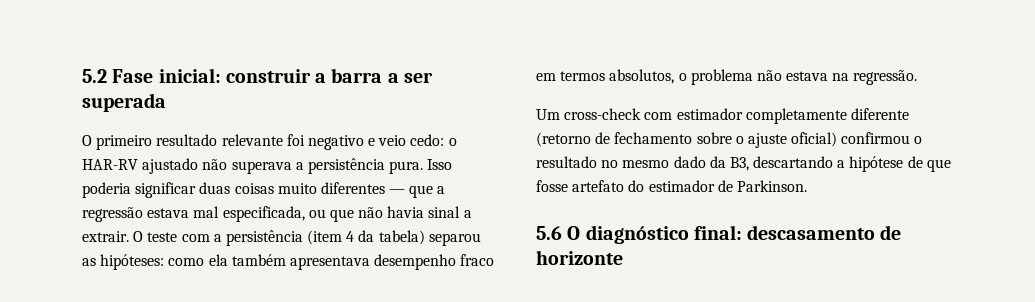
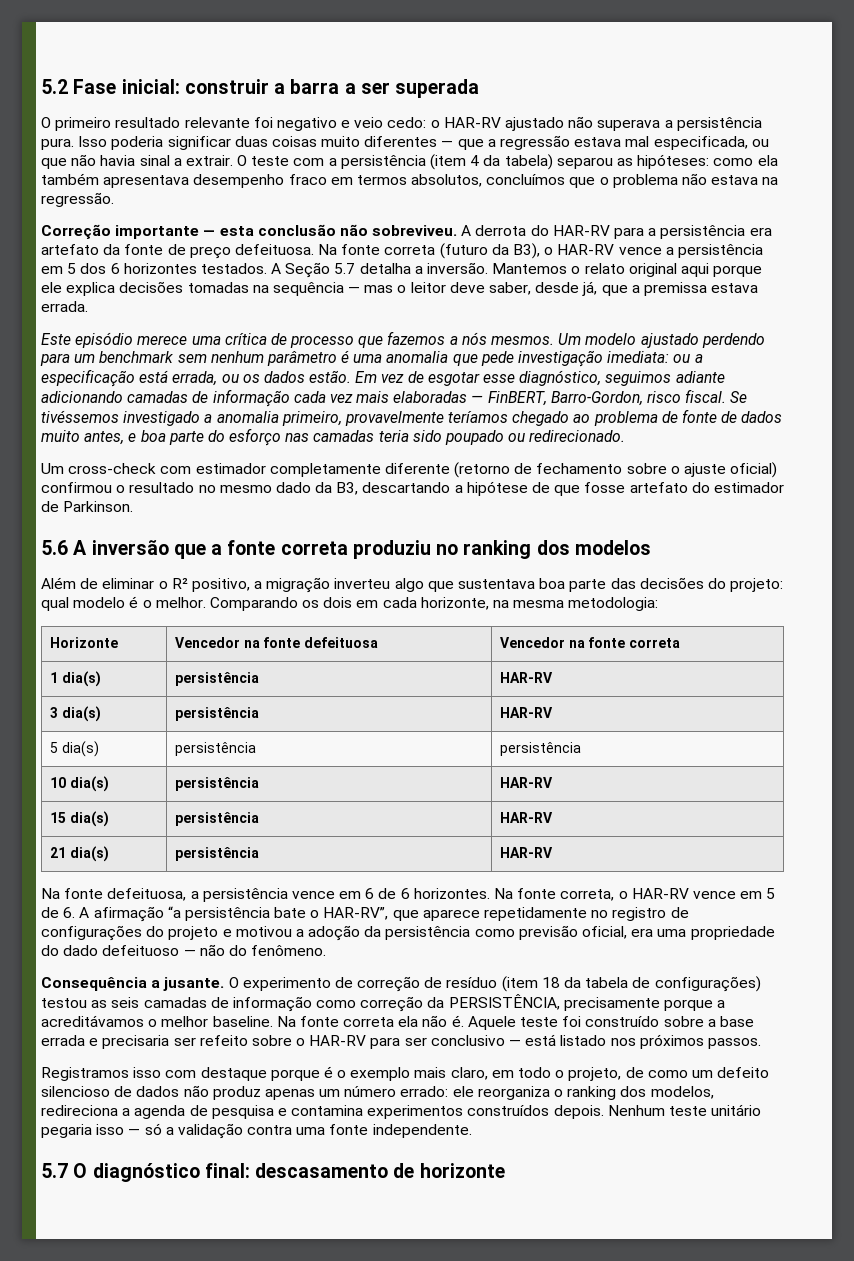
(675, 76) none -> [486,174,596,188] concluímos que
(918, 77) none -> [41,224,772,239] [41,243,763,259] [41,262,763,278] [41,281,759,296] [41,301,88,312] [41,331,765,348] [40,350,703,367] [41,369,725,387] [41,389,748,407] [41,409,783,426] [41,428,626,446] // Correção importante — esta conclusão não sobreviveu. A derrota do HAR-RV para a persistência era artefato da fonte de preço defeituosa. Na fonte correta (futuro da B3), o HAR-RV vence a persistência em 5 dos 6 horizontes testados. A Seção 5.7 detalha a inversão. Mantemos o relato original aqui porque ele explica decisões tomadas na sequência — mas o leitor deve saber, desde já, que a premissa estava errada. // Este episódio merece uma crítica de processo que fazemos a nós mesmos. Um modelo ajustado perdendo para um benchmark sem nenhum parâmetro é uma anomalia que pede investigação imediata: ou a especificação está errada, ou os dados estão. Em vez de esgotar esse diagnóstico, seguimos adiante adicionando camadas de informação cada vez mais elaboradas — FinBERT, Barro-Gordon, risco fiscal. Se tivéssemos investigado a anomalia primeiro, provavelmente teríamos chegado ao problema de fonte de dados muito antes, e boa parte do esforço nas camadas teria sido poupado ou redirecionado.
(562, 233) none -> [73,540,651,559] [41,577,784,593] [41,596,659,611] [49,637,118,648] [174,637,379,648] [499,637,681,648] [49,671,101,687] [174,672,259,686] [499,672,553,683] [49,706,101,722] [174,707,259,721] [499,707,553,718] [49,741,99,757] [174,742,256,756] [499,742,581,756] [49,776,109,792] [174,777,259,791] [499,777,553,788] [49,811,109,827] [174,812,259,826] [499,812,553,823] [49,846,109,862] [174,847,259,861] [499,847,553,858] [41,888,776,902] [41,906,689,922] [41,925,775,941] [41,944,327,956] [41,976,761,992] [41,994,726,1012] [41,1015,754,1030] [41,1034,761,1049] [41,1066,770,1081] [41,1085,714,1100] [41,1104,762,1119] [41,1123,472,1139] [41,1163,68,1178] A inversão que a fonte correta produziu no ranking dos modelos // Além de eliminar o R² positivo, a migração inverteu algo que sustentava boa parte das decisões do projeto: qual modelo é o melhor. Comparando os dois em cada horizonte, na mesma metodologia: // Horizonte | Vencedor na fonte defeituosa | Vencedor na fonte correta // 1 dia(s) | persistência | HAR-RV // 3 dia(s) | persistência | HAR-RV // 5 dia(s) | persistência | persistência // 10 dia(s) | persistência | HAR-RV // 15 dia(s) | persistência | HAR-RV // 21 dia(s) | persistência | HAR-RV // Na fonte defeituosa, a persistência vence em 6 de 6 horizontes. Na fonte correta, o HAR-RV vence em 5 de 6. A afirmação “a persistência bate o HAR-RV”, que aparece repetidamente no registro de configurações do projeto e motivou a adoção da persistência como previsão oficial, era uma propriedade do dado defeituoso — não do fenômeno. // Consequência a jusante. O experimento de correção de resíduo (item 18 da tabela de configurações) testou as seis camadas de informação como correção da PERSISTÊNCIA, precisamente porque a acreditávamos o melhor baseline. Na fonte correta ela não é. Aquele teste foi construído sobre a base errada e precisaria ser refeito sobre o HAR-RV para ser conclusivo — está listado nos próximos passos. // Registramos isso com destaque porque é o exemplo mais claro, em todo o projeto, de como um defeito silencioso de dados não produz apenas um número errado: ele reorganiza o ranking dos modelos, redireciona a agenda de pesquisa e contamina experimentos construídos depois. Nenhum teste unitário pegaria isso — só a validação contra uma fonte independente. // 5.7

